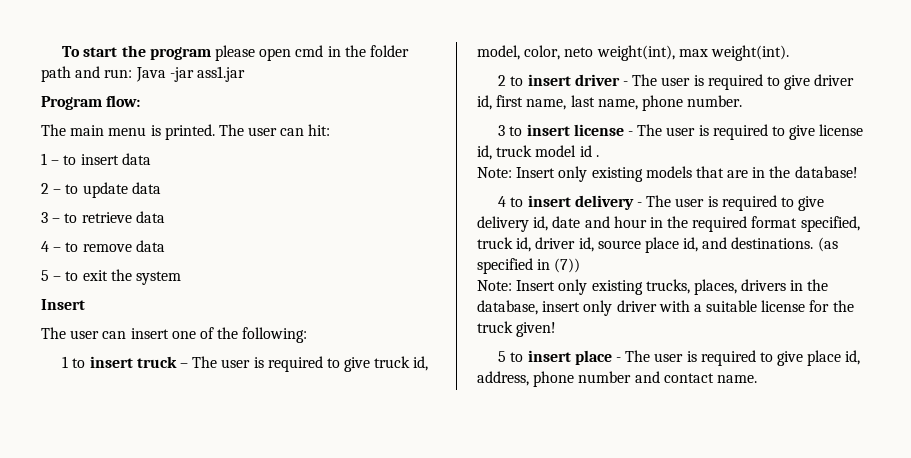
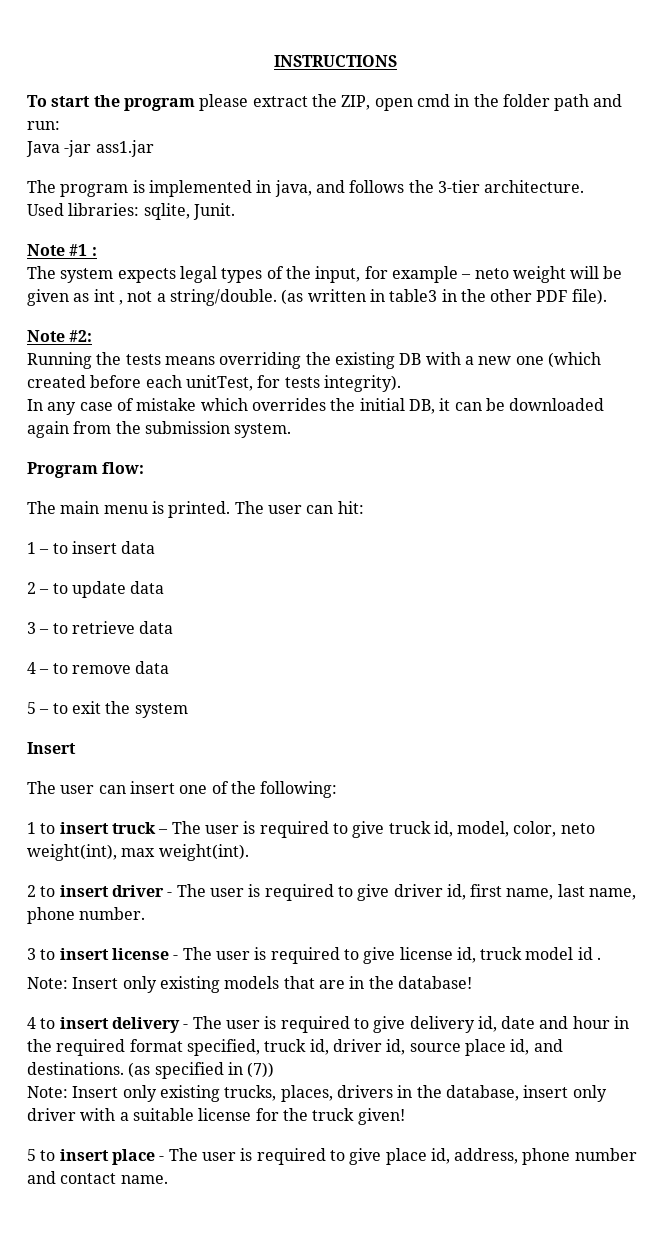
(62, 51) none -> [274,55,397,67] INSTRUCTIONS //
(255, 53) none -> [252,94,371,110] extract the ZIP,
(133, 73) none -> (60, 125) //
(245, 74) none -> [27,180,585,197] [27,203,235,220] [27,244,97,256] [27,266,623,283] [27,289,607,306] [27,330,93,342] [27,352,601,369] [27,375,401,392] [27,398,605,415] [27,421,292,438] // The program is implemented in java, and follows the 3-tier architecture. // Used libraries: sqlite, Junit. // Note #1 : // The system expects legal types of the input, for example – neto weight will be given as int , not a string/double. (as written in table3 in the other PDF file). // Note #2: // Running the tests means overriding the existing DB with a new one (which created before each unitTest, for tests integrity). // In any case of mistake which overrides the initial DB, it can be downloaded again from the submission system.

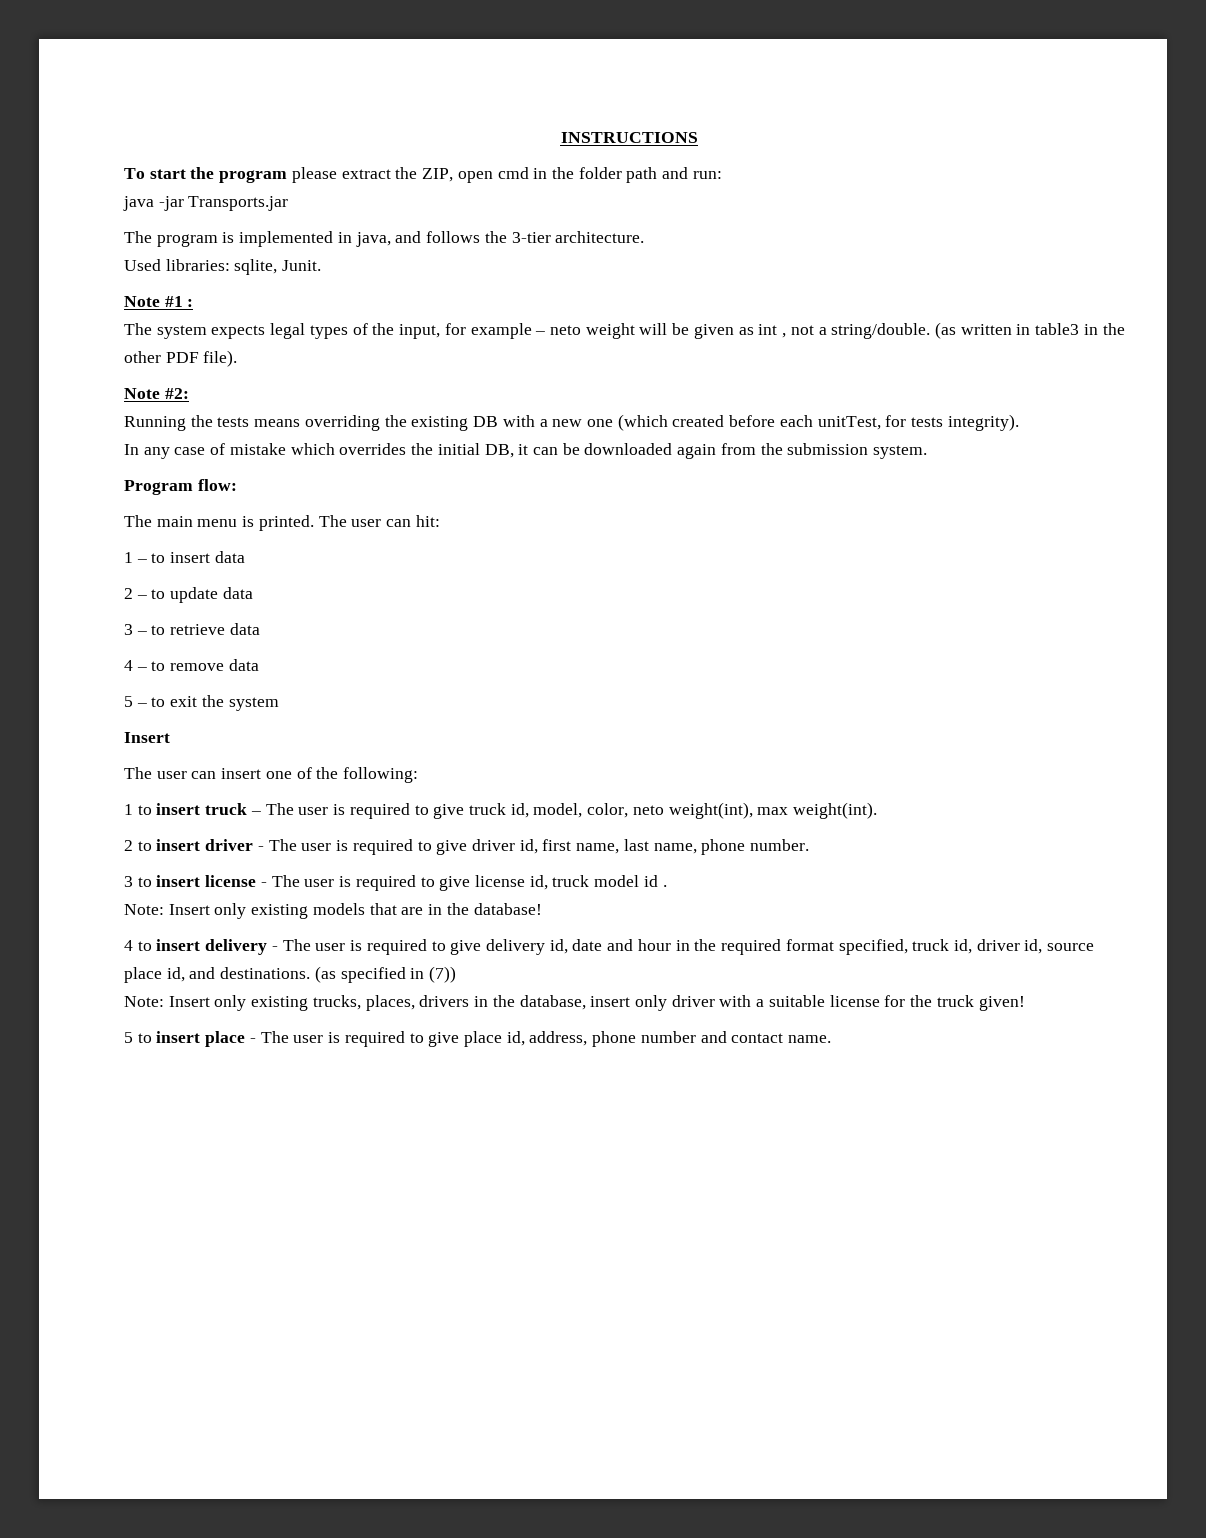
[26,140,154,157] Java -jar ass1.jar -> [123,196,289,211] java -jar Transports.jar

